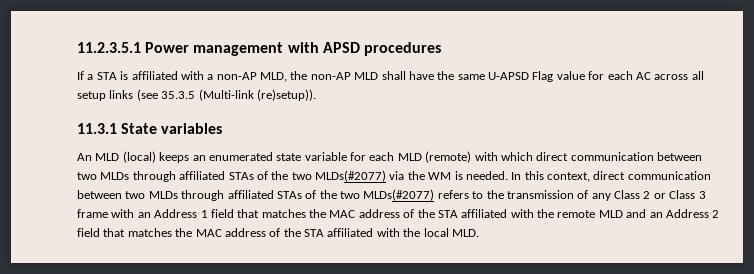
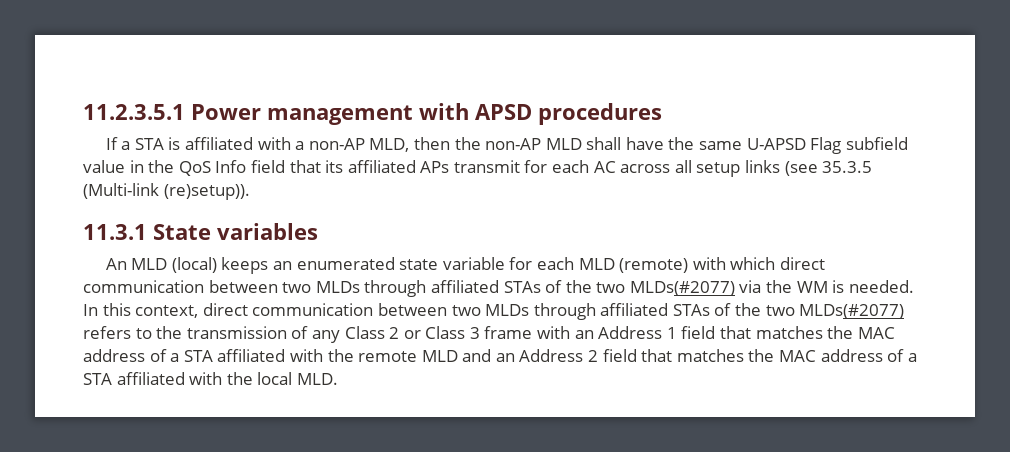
(287, 77) none -> [413,137,450,150] then
[556,71,585,80] value -> [845,137,908,150] [83,160,520,176] subfield value in the QoS Info field that its affiliated APs transmit
[417,209,435,218] the -> [170,353,180,362] a
[283,228,301,237] the -> [907,353,917,362] a

